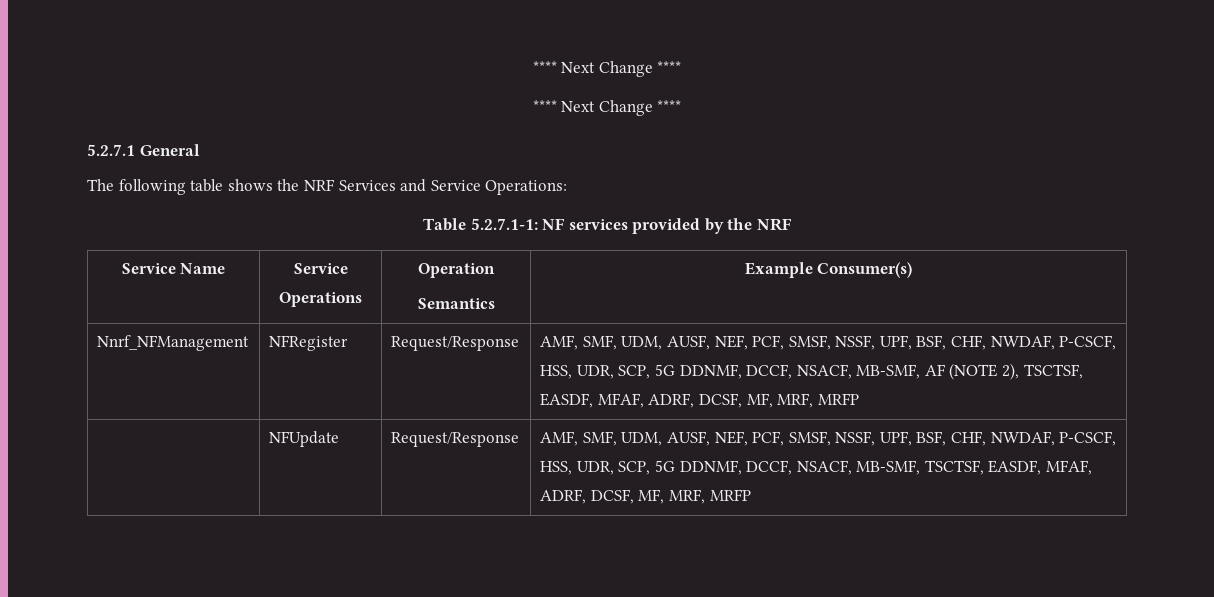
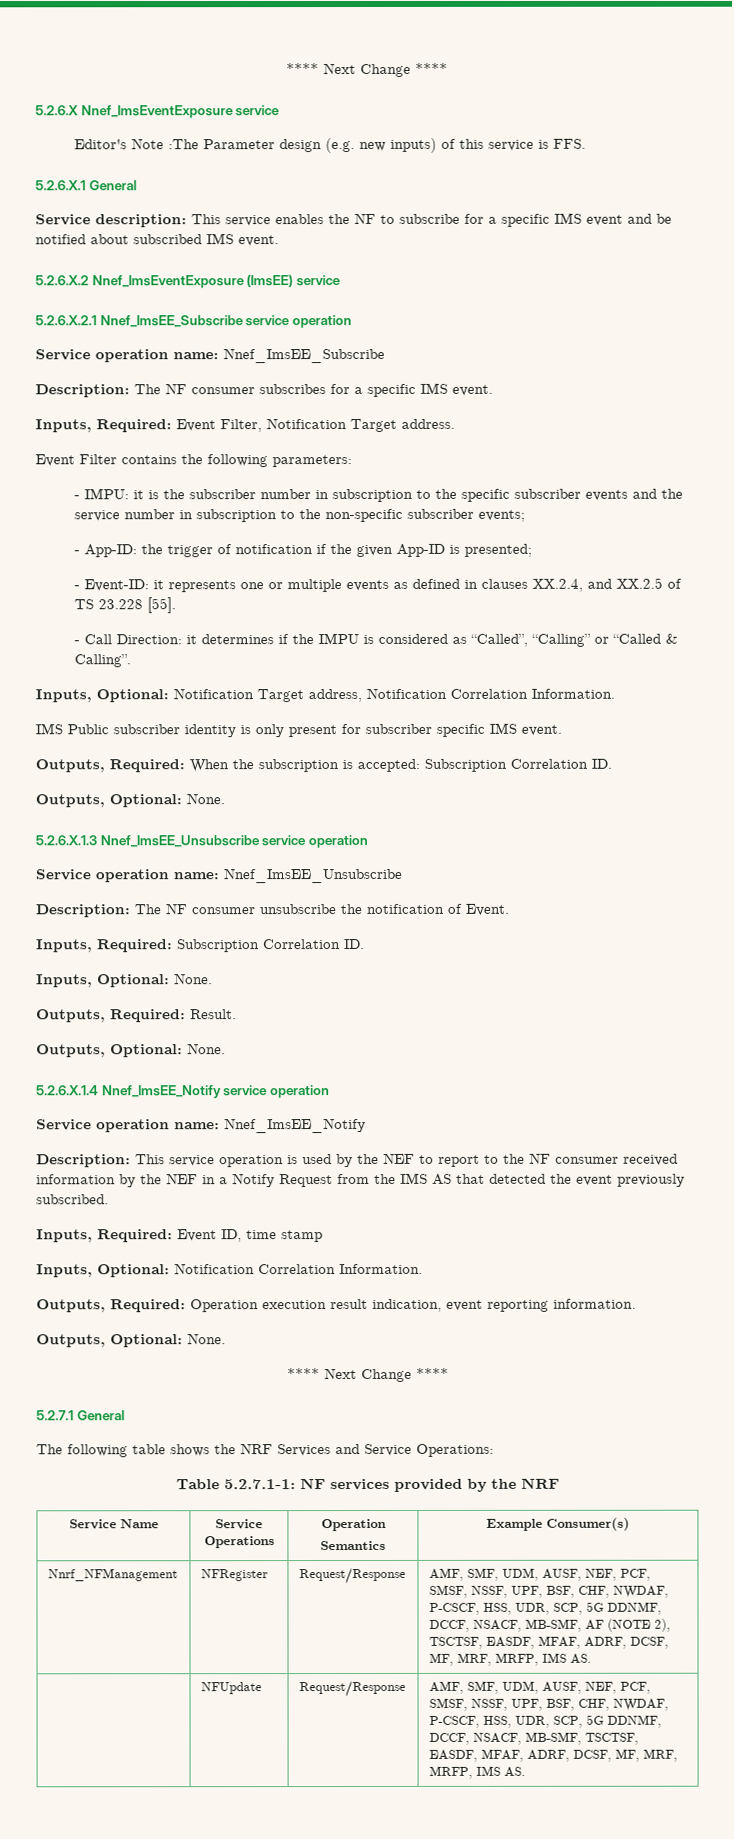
[532,61,682,77] **** Next Change **** -> [285,62,448,78] [35,105,281,119] [73,137,586,154] [35,180,137,191] [35,212,672,228] [35,233,279,247] [35,274,341,289] [35,315,352,329] [35,347,385,364] [35,382,493,398] [35,418,455,433] [35,454,352,468] [73,488,683,503] [73,508,525,523] [73,543,532,558] [73,577,682,593] [73,597,176,614] [73,633,678,647] [73,654,131,668] [35,687,615,703] [35,722,562,738] [35,758,612,773] [35,793,225,808] [35,834,368,849] [35,867,402,884] [35,903,509,918] [36,939,365,953] [36,973,213,988] [36,1009,237,1023] [36,1043,226,1058] [36,1085,330,1099] [36,1118,366,1134] [36,1152,678,1168] [36,1172,685,1188] [36,1194,109,1205] [36,1229,323,1243] [36,1263,423,1278] [36,1298,637,1313] [36,1333,226,1348] **** Next Change **** // 5.2.6.X Nnef_ImsEventExposure service // Editor's Note :The Parameter design (e.g. new inputs) of this service is FFS. // 5.2.6.X.1 General // Service description: This service enables the NF to subscribe for a specific IMS event and be notified about subscribed IMS event. // 5.2.6.X.2 Nnef_ImsEventExposure (ImsEE) service // 5.2.6.X.2.1 Nnef_ImsEE_Subscribe service operation // Service operation name: Nnef_ImsEE_Subscribe // Description: The NF consumer subscribes for a specific IMS event. // Inputs, Required: Event Filter, Notification Target address. // Event Filter contains the following parameters: // - IMPU: it is the subscriber number in subscription to the specific subscriber events and the service number in subscription to the non-specific subscriber events; // - App-ID: the trigger of notification if the given App-ID is presented; // - Event-ID: it represents one or multiple events as defined in clauses XX.2.4, and XX.2.5 of TS 23.228 [55]. // - Call Direction: it determines if the IMPU is considered as “Called”, “Calling” or “Called & Calling”. // Inputs, Optional: Notification Target address, Notification Correlation Information. // IMS Public subscriber identity is only present for subscriber specific IMS event. // Outputs, Required: When the subscription is accepted: Subscription Correlation ID. // Outputs, Optional: None. // 5.2.6.X.1.3 Nnef_ImsEE_Unsubscribe service operation // Service operation name: Nnef_ImsEE_Unsubscribe // Description: The NF consumer unsubscribe the notification of Event. // Inputs, Required: Subscription Correlation ID. // Inputs, Optional: None. // Outputs, Required: Result. // Outputs, Optional: None. // 5.2.6.X.1.4 Nnef_ImsEE_Notify service operation // Service operation name: Nnef_ImsEE_Notify // Description: This service operation is used by the NEF to report to the NF consumer received information by the NEF in a Notify Request from the IMS AS that detected the event previously subscribed. // Inputs, Required: Event ID, time stamp // Inputs, Optional: Notification Correlation Information. // Outputs, Required: Operation execution result indication, event reporting information. // Outputs, Optional: None.
[817,393,859,405] MRFP -> [494,1652,592,1666] MRFP, IMS AS.
[709,489,751,501] MRFP -> [428,1765,526,1779] MRFP, IMS AS.

